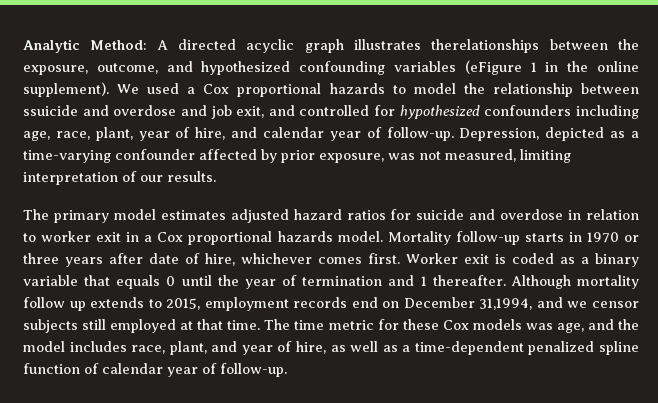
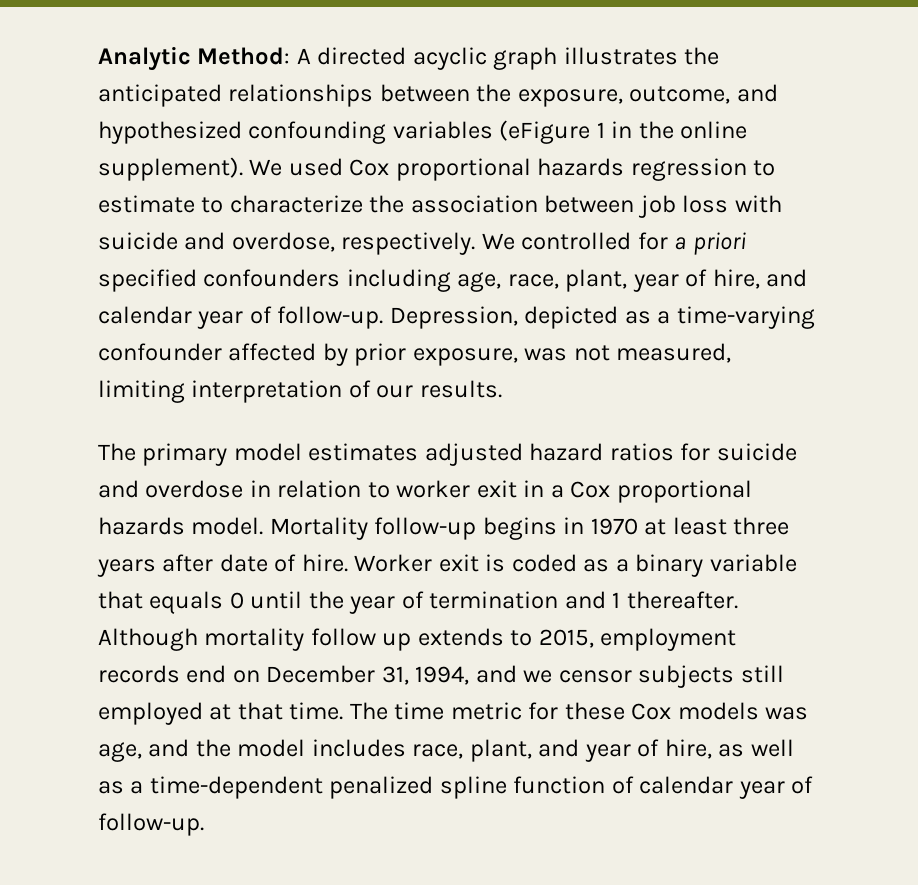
[431,39,540,53] therelationships -> [684,47,720,65] [98,84,374,107] the anticipated relationships
[187,83,639,97] [23,105,480,119] a Cox proportional hazards to model the relationship between ssuicide and overdose and job exit, and controlled for hypothesized -> [349,158,776,181] [98,195,782,218] [98,232,746,255] [98,269,197,292] Cox proportional hazards regression to estimate to characterize the association between job loss with suicide and overdose, respectively. We controlled for a priori specified
[524,233,564,242] starts -> [482,517,557,540] begins
[623,235,639,242] or -> [644,517,727,535] at least
[205,253,400,266] hire, whichever comes first. -> [301,554,348,572] hire.
[479,298,533,310] 31,1994, -> [381,666,470,685] 31, 1994,

